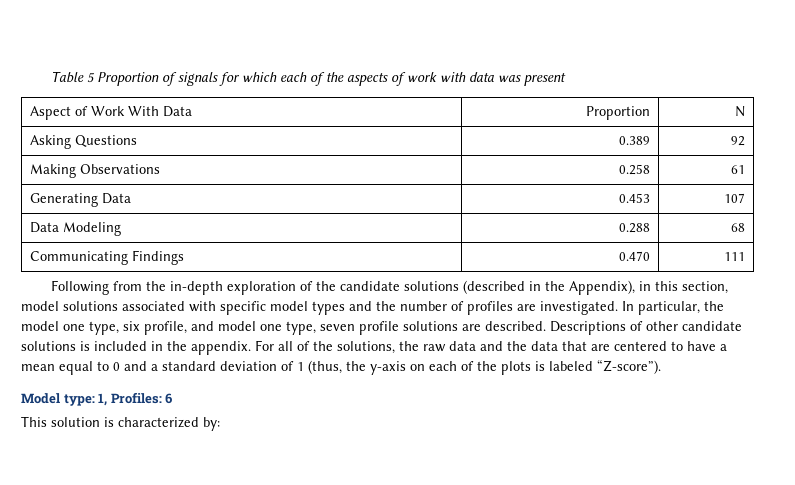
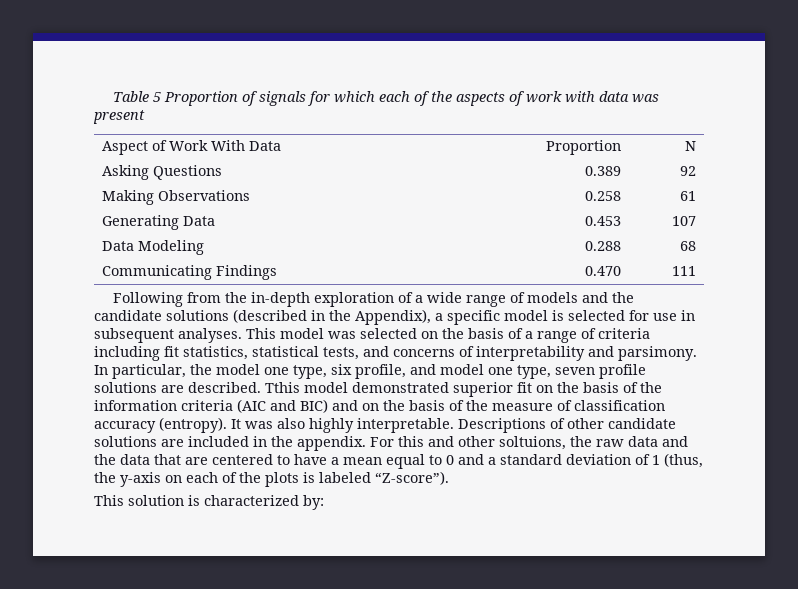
(313, 286) none -> [415,292,609,307] a wide range of models and
[638,281,728,294] [21,301,618,315] in this section, model solutions associated with specific model types and the number of profiles are investigated. -> [435,310,695,325] [94,328,650,343] [94,346,697,361] a specific model is selected for use in subsequent analyses. This model was selected on the basis of a range of criteria including fit statistics, statistical tests, and concerns of interpretability and parsimony.
(546, 326) none -> [265,382,662,397] [94,399,665,413] [94,417,454,433] Tthis model demonstrated superior fit on the basis of the information criteria (AIC and BIC) and on the basis of the measure of classification accuracy (entropy). It was also highly interpretable.
[80,341,90,351] is -> [161,439,184,447] are
[278,341,395,354] all of the solutions, -> [398,436,566,450] this and other soltuions,
[21,392,173,406] // Model type: 1, Profiles: 6 -> (449, 478) none

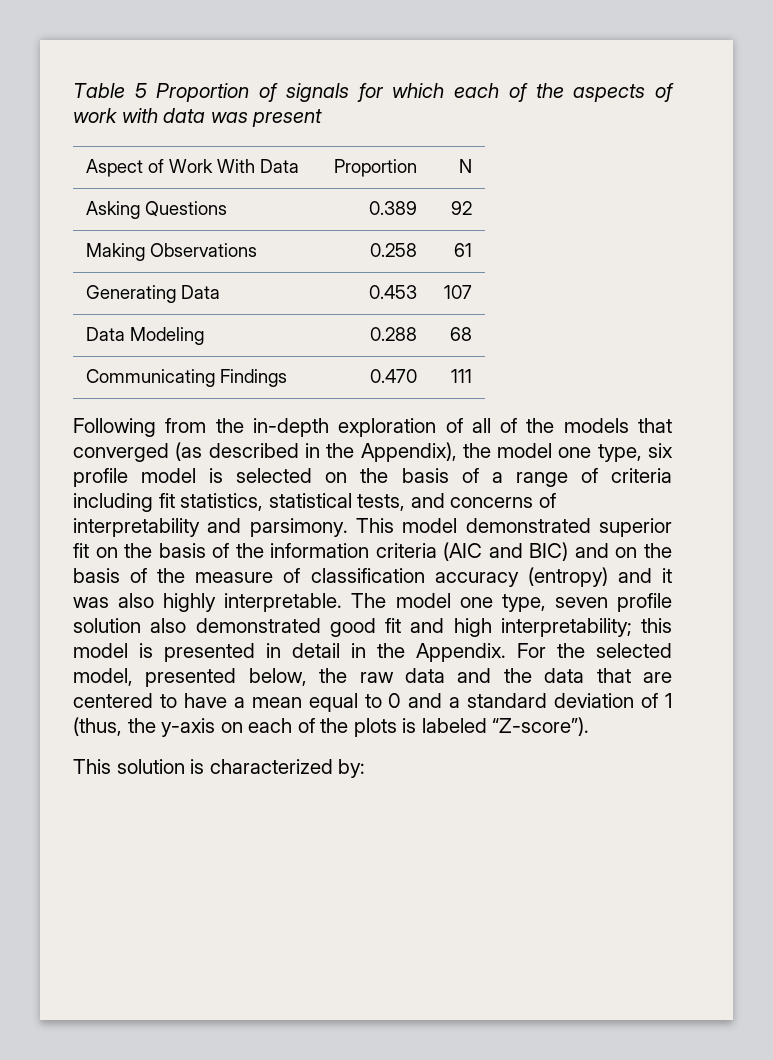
[415,292,635,307] [94,309,695,325] [94,328,356,343] a wide range of models and the candidate solutions (described in the Appendix), a specific model is selected for use in subsequent analyses. This model was -> [471,418,672,433] [73,442,673,462] [73,468,224,487] all of the models that converged (as described in the Appendix), the model one type, six profile model is
[94,364,646,379] [94,382,300,393] In particular, the model one type, six profile, and model one type, seven profile solutions are described. Tthis -> [355,518,394,533] This
[159,417,241,433] (entropy). It -> [527,567,672,587] (entropy) and it
[458,418,676,433] [94,436,566,451] Descriptions of other candidate solutions are included in the appendix. For this and other soltuions, -> [351,593,673,612] [73,618,672,637] [73,643,672,662] [73,668,307,687] The model one type, seven profile solution also demonstrated good fit and high interpretability; this model is presented in detail in the Appendix. For the selected model, presented below,

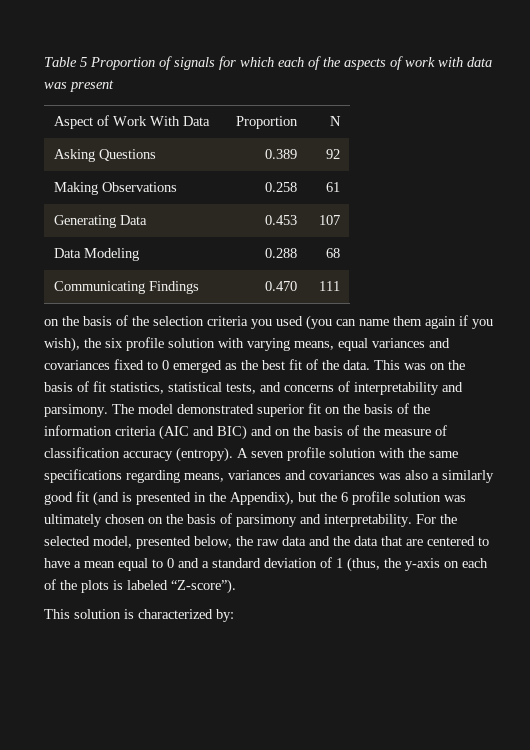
[73,418,672,437] [73,442,673,462] [73,468,672,487] [73,493,153,512] Following from the in-depth exploration of all of the models that converged (as described in the Appendix), the model one type, six profile model is selected on the basis of a range of criteria including -> [44,315,493,330] [44,337,450,352] [44,359,465,373] [44,381,89,392] on the basis of the selection criteria you used (you can name them again if you wish), the six profile solution with varying means, equal variances and covariances fixed to 0 emerged as the best fit of the data. This was on the basis of
[355,518,394,533] This -> [112,404,134,414] The
[527,567,672,587] [73,593,673,612] [73,618,672,637] [73,643,506,662] (entropy) and it was also highly interpretable. The model one type, seven profile solution also demonstrated good fit and high interpretability; this model is presented in detail in the Appendix. -> [176,447,458,462] [44,469,494,483] [44,491,466,506] [44,513,412,527] (entropy). A seven profile solution with the same specifications regarding means, variances and covariances was also a similarly good fit (and is presented in the Appendix), but the 6 profile solution was ultimately chosen on the basis of parsimony and interpretability.

